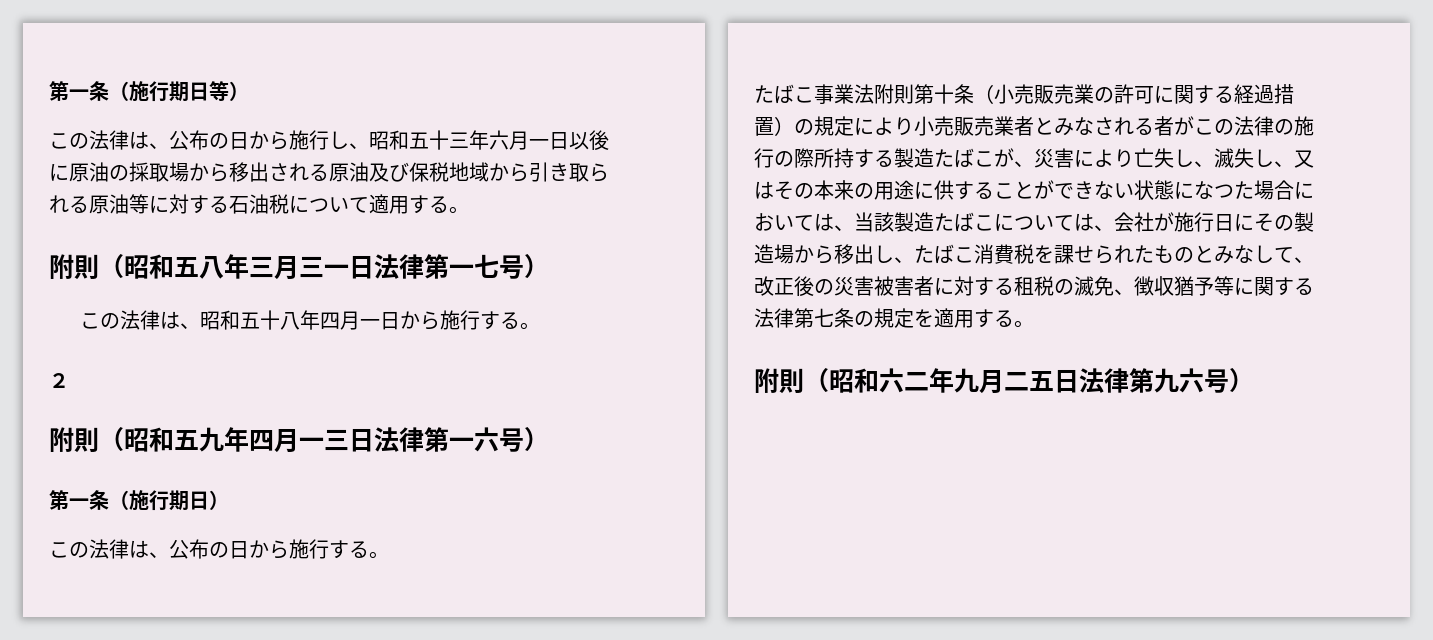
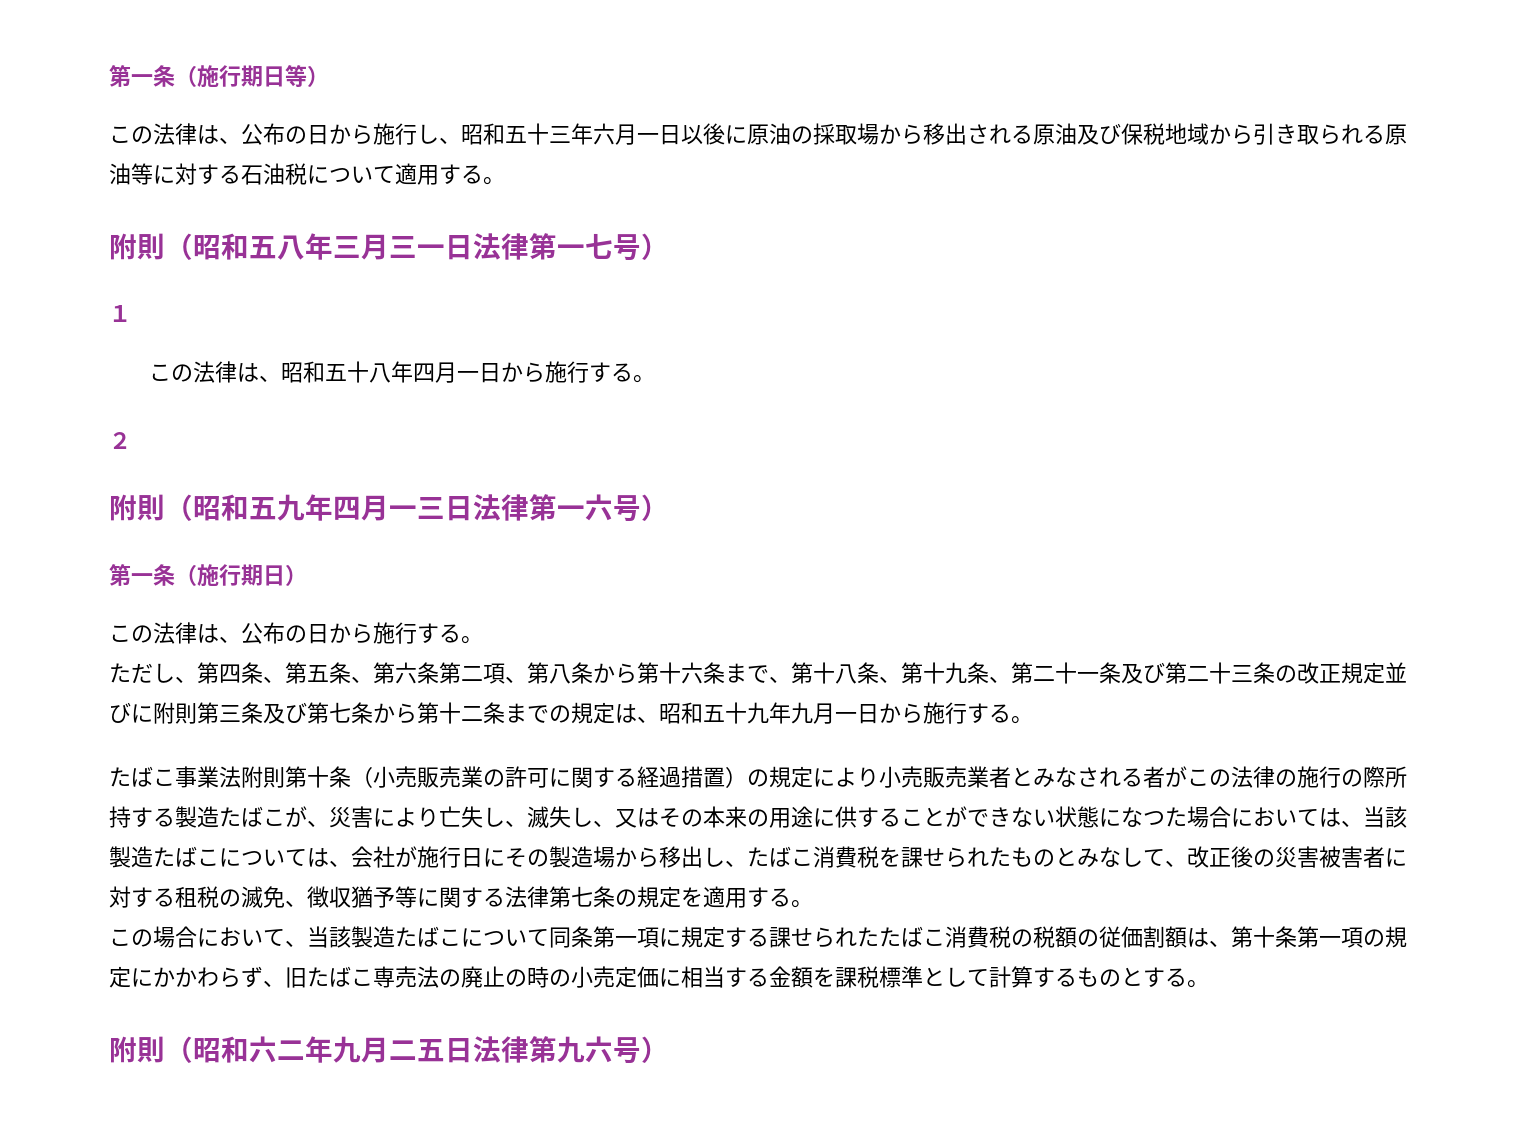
(549, 266) none -> [109,305,131,322] // １
(389, 555) none -> [109,662,1407,684] [109,702,1033,724] // ただし、第四条、第五条、第六条第二項、第八条から第十六条まで、第十八条、第十九条、第二十一条及び第二十三条の改正規定並びに附則第三条及び第七条から第十二条までの規定は、昭和五十九年九月一日から施行する。
(1034, 324) none -> [109,926,1407,948] [109,966,1209,988] // この場合において、当該製造たばこについて同条第一項に規定する課せられたたばこ消費税の税額の従価割額は、第十条第一項の規定にかかわらず、旧たばこ専売法の廃止の時の小売定価に相当する金額を課税標準として計算するものとする。

